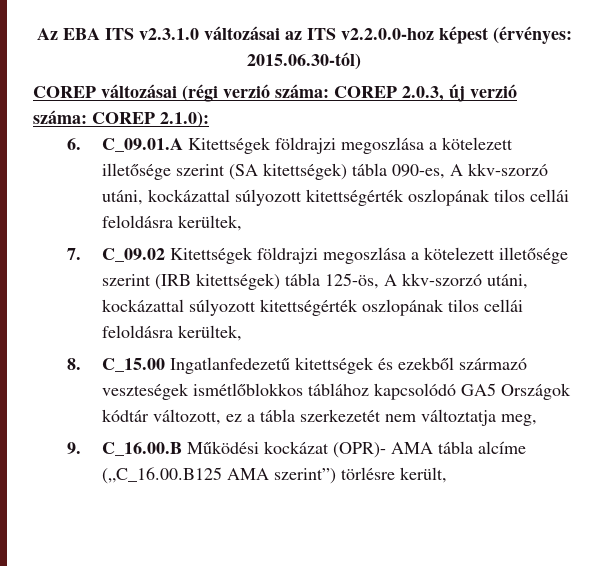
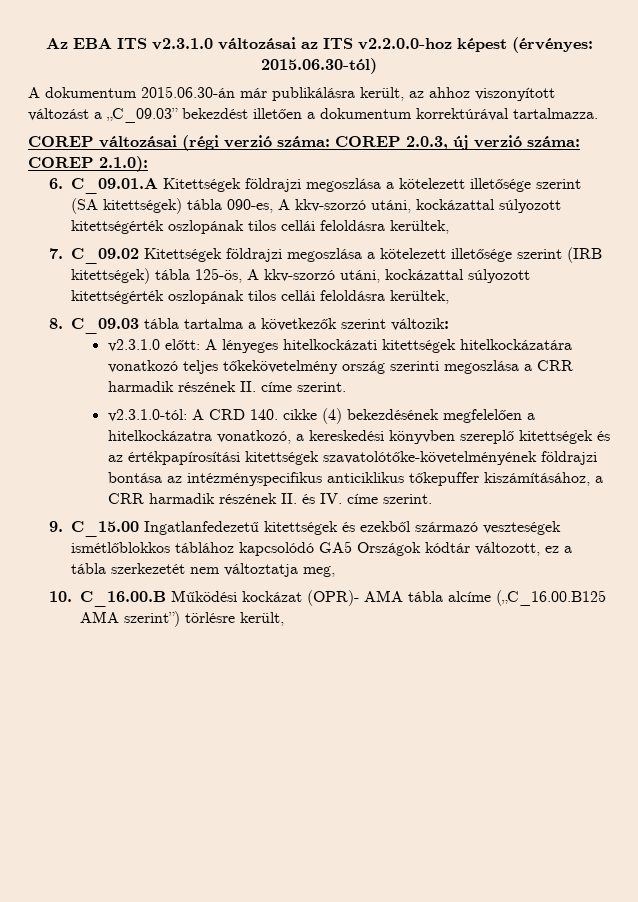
(361, 61) none -> [28,86,555,101] [28,108,598,123] // A dokumentum 2015.06.30-án már publikálásra került, az ahhoz viszonyított változást a „C_09.03” bekezdést illetően a dokumentum korrektúrával tartalmazza.
(82, 364) none -> [70,318,449,334] [107,339,572,353] [107,360,573,374] [107,381,346,392] [107,408,535,424] [107,430,610,444] [107,451,597,465] [107,472,603,486] [107,493,432,504] [48,521,63,532] C_09.03 tábla tartalma a következők szerint változik: // v2.3.1.0 előtt: A lényeges hitelkockázati kitettségek hitelkockázatára vonatkozó teljes tőkekövetelmény ország szerinti megoszlása a CRR harmadik részének II. címe szerint. // v2.3.1.0-tól: A CRD 140. cikke (4) bekezdésének megfelelően a hitelkockázatra vonatkozó, a kereskedési könyvben szereplő kitettségek és az értékpapírosítási kitettségek szavatolótőke-követelményének földrajzi bontása az intézményspecifikus anticiklikus tőkepuffer kiszámításához, a CRR harmadik részének II. és IV. címe szerint. // 9.
[67,442,82,454] 9. -> [48,591,72,602] 10.

